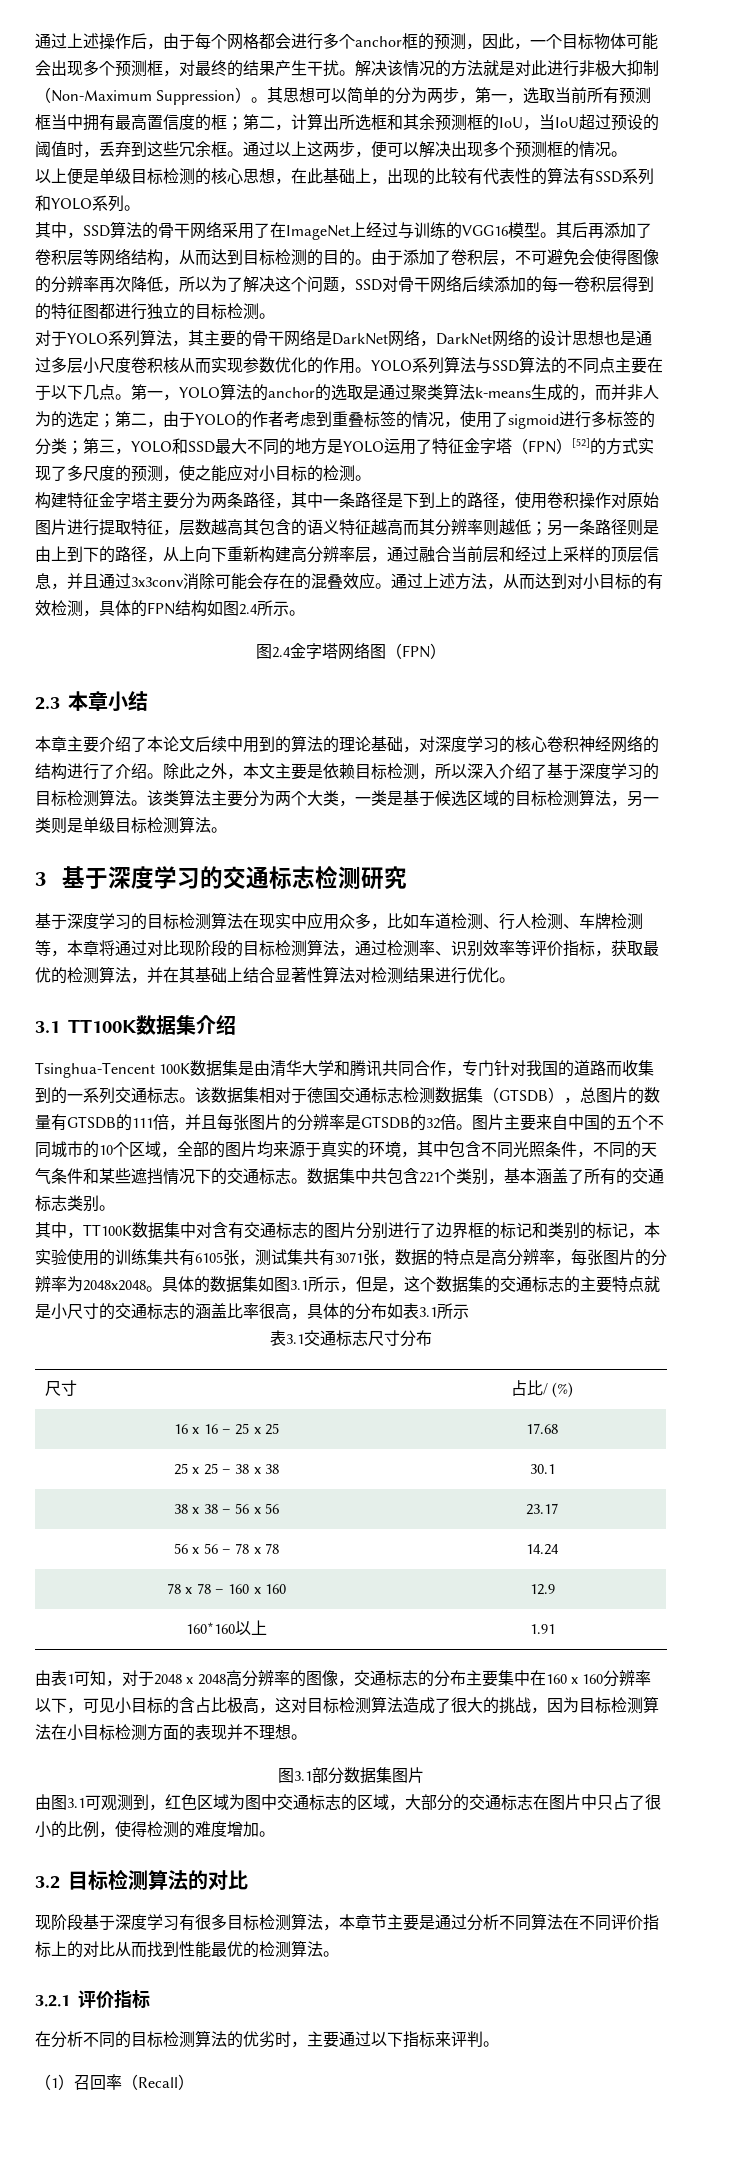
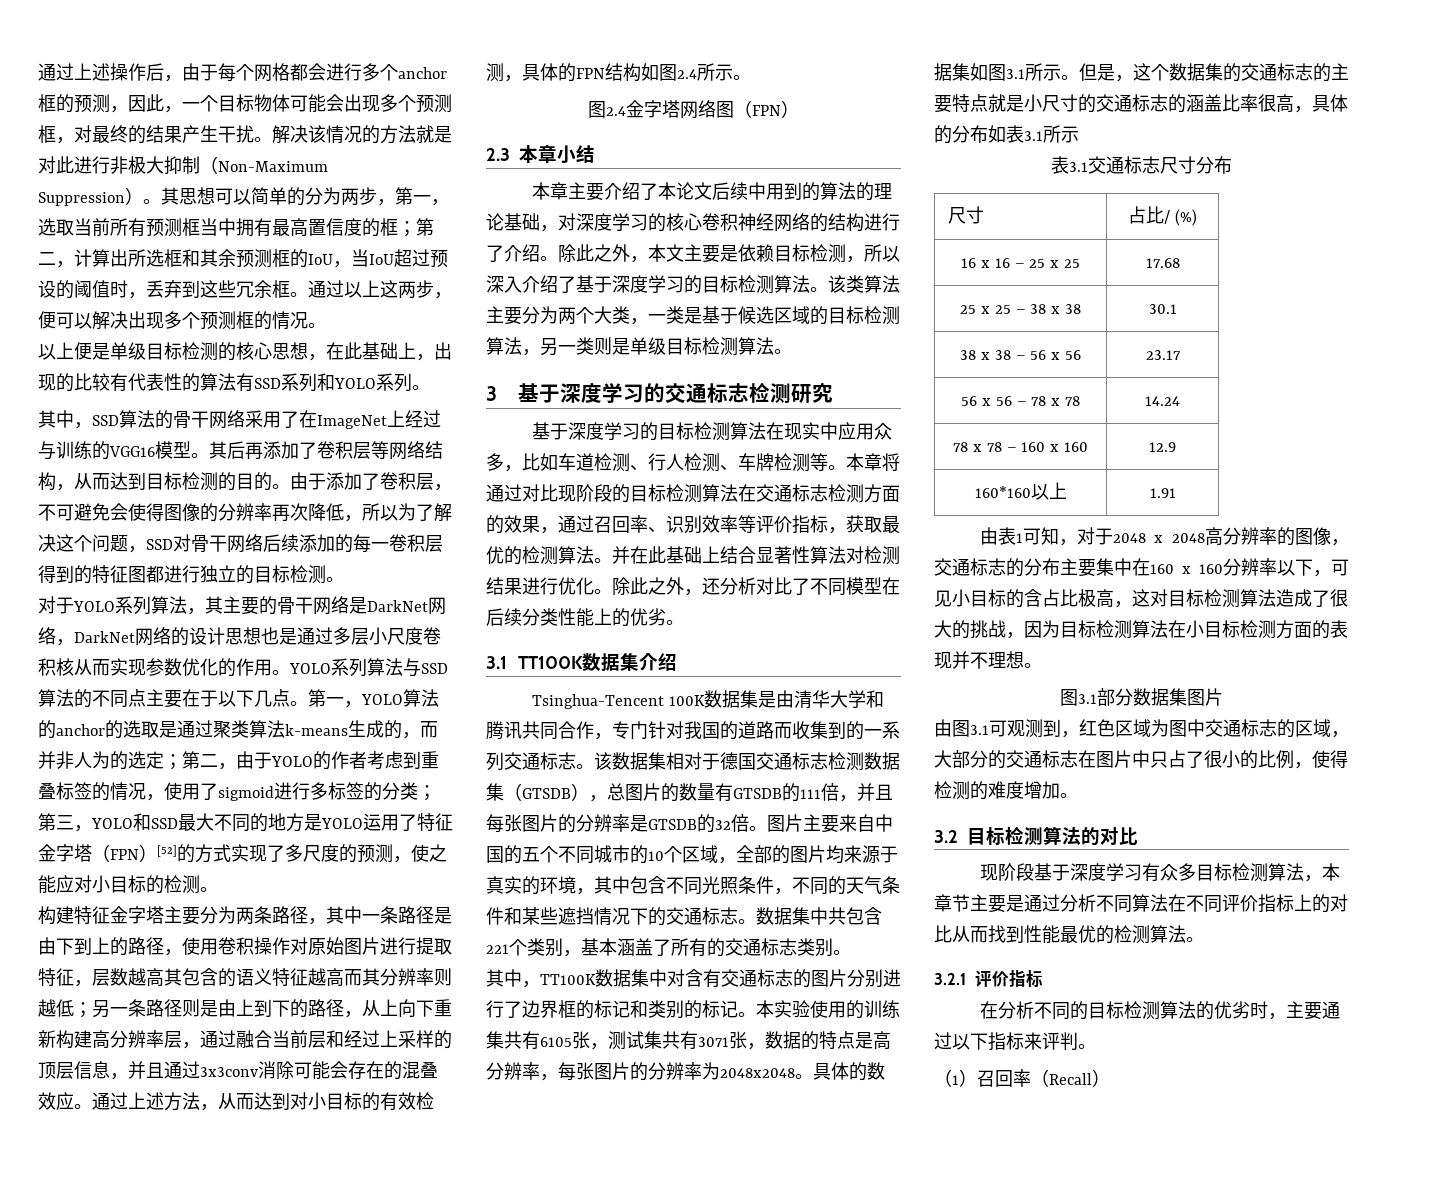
(403, 500) none -> [38,937,56,955] 由
[51,950,67,957] ， -> [828,465,846,470] 。
[339,940,419,957] ，通过检测 -> [738,484,900,503] [486,515,630,534] 在交通标志检测方面的效果，通过召回
[131,967,195,984] ，并在其 -> [594,546,666,564] 。并在此
(515, 980) none -> [612,577,900,596] [486,608,684,627] 除此之外，还分析对比了不同模型在后续分类性能上的优劣。
[628,1232,644,1239] ， -> [738,1012,756,1017] 。
[340,1286,356,1293] ， -> [1061,75,1079,80] 。
[195,1914,211,1930] 很 -> [1159,864,1178,881] 众

